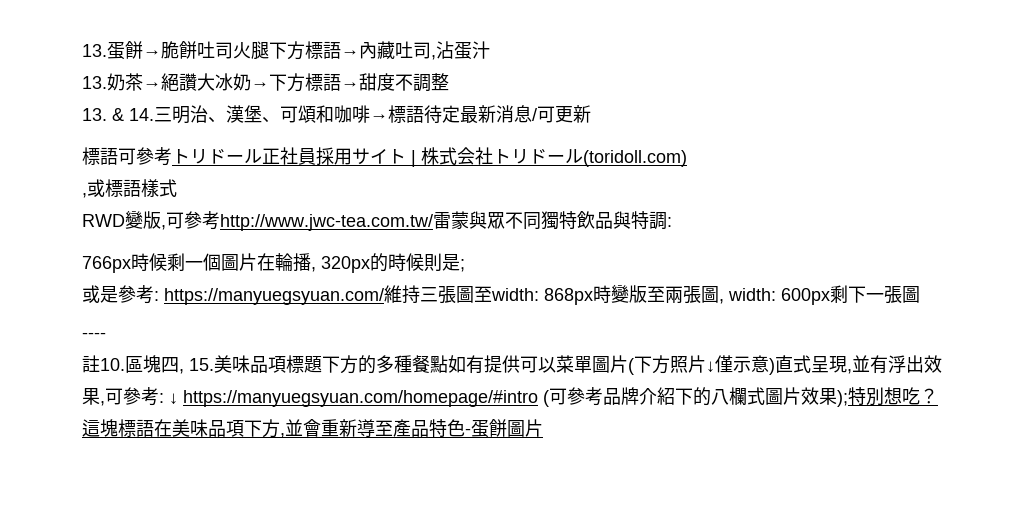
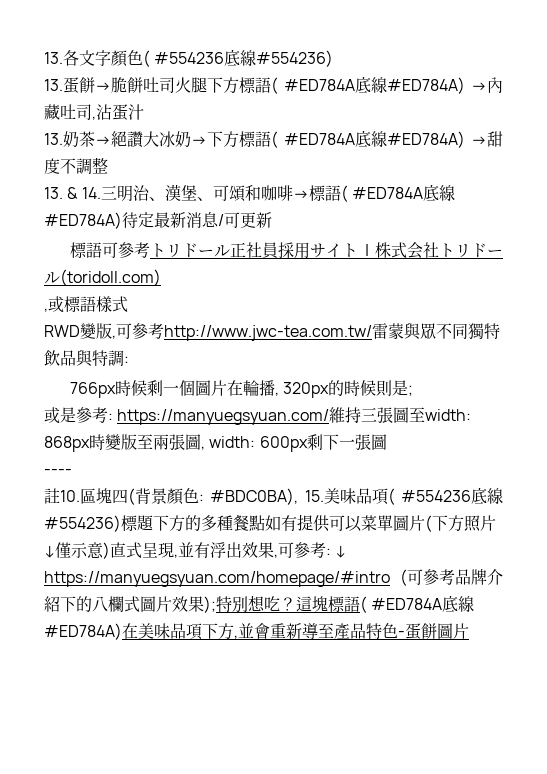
[82,44,107,57] 13. -> [44,49,334,67] [44,79,63,91] 13.各文字顏色( #554236底線#554236) // 13.
(341, 50) none -> [271,76,465,94] ( #ED784A底線#ED784A)
(341, 82) none -> [271,130,465,148] ( #ED784A底線#ED784A)
(424, 114) none -> [340,184,455,202] [44,212,122,229] ( #ED784A底線#ED784A)
[179,355,286,374] , 15.美味品項 -> [128,487,503,505] [44,515,121,532] (背景顏色: #BDC0BA), 15.美味品項( #554236底線#554236)
(154, 428) none -> [360,595,475,613] [44,623,122,640] ( #ED784A底線#ED784A)

